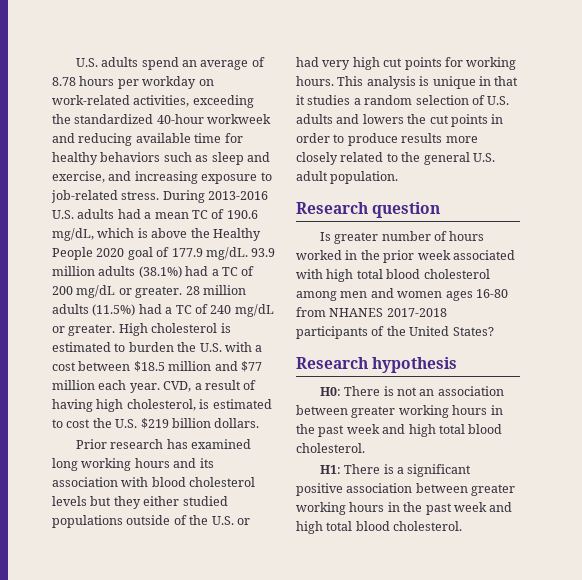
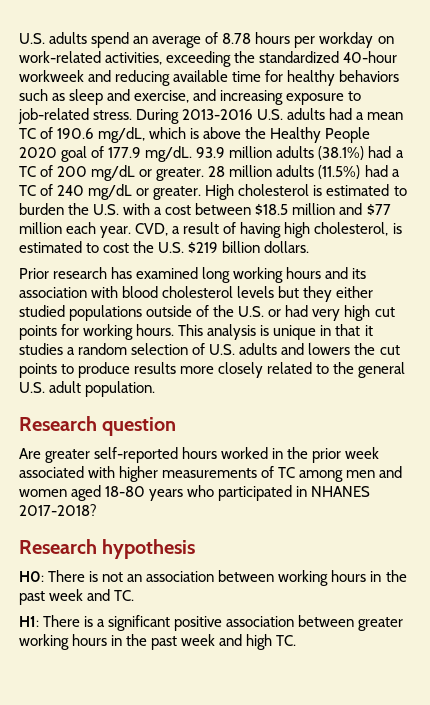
[491,114,504,124] [296,133,330,143] in order -> (57, 370) none
[319,231,447,244] Is greater number of -> [19,447,179,463] Are greater self-reported
[326,269,490,282] [296,288,508,301] [296,307,447,317] [296,326,494,339] high total blood cholesterol among men and women ages 16-80 from NHANES 2017-2018 participants of the United States? -> [119,466,403,482] [19,485,371,501] [19,504,97,516] higher measurements of TC among men and women aged 18-80 years who participated in NHANES 2017-2018?
[351,405,503,418] [296,424,503,437] [296,443,365,453] greater working hours in the past week and high total blood cholesterol. -> [278,570,407,586] [19,589,135,605] working hours in the past week and TC.
[326,521,463,531] total blood cholesterol. -> [276,635,297,646] TC.

